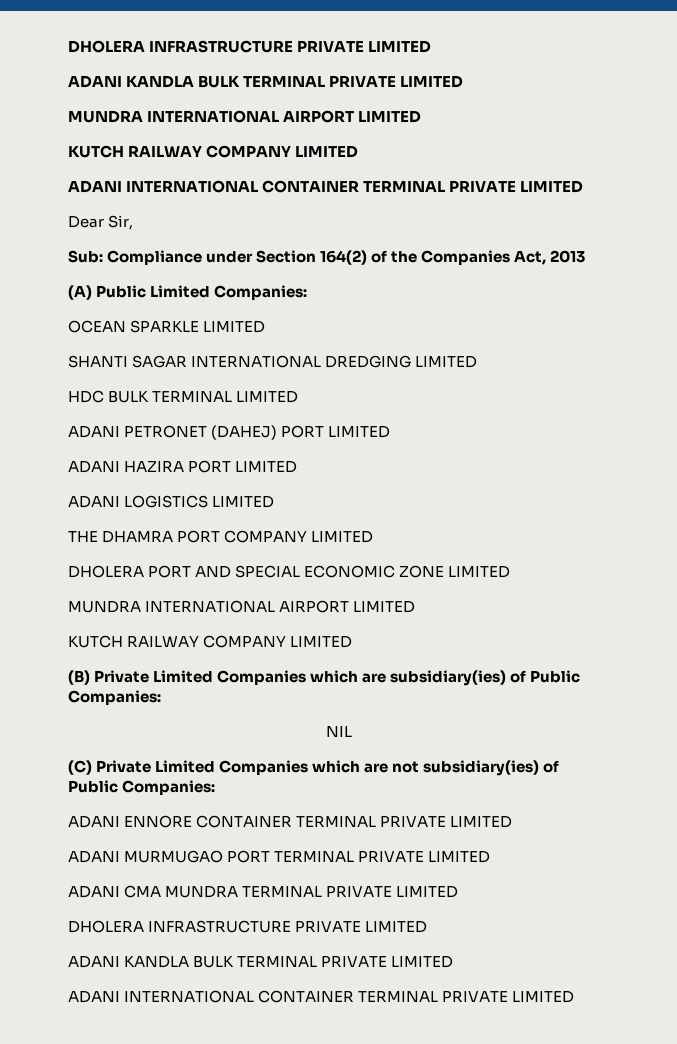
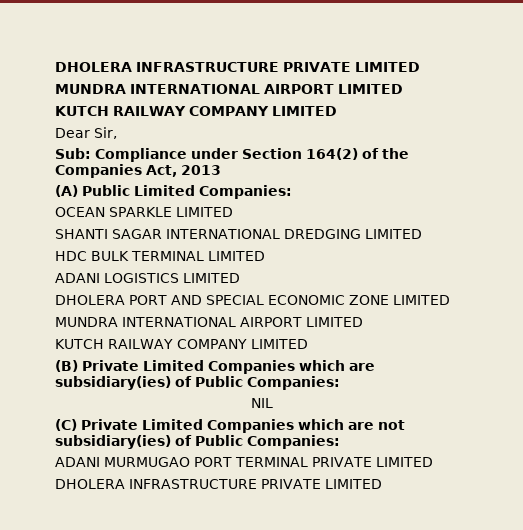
[68,40,432,53] [68,75,464,88] [68,110,422,123] [68,145,359,158] [68,180,584,193] DHOLERA INFRASTRUCTURE PRIVATE LIMITED // ADANI KANDLA BULK TERMINAL PRIVATE LIMITED // MUNDRA INTERNATIONAL AIRPORT LIMITED // KUTCH RAILWAY COMPANY LIMITED // ADANI INTERNATIONAL CONTAINER TERMINAL PRIVATE LIMITED -> [55,62,420,72] [55,84,403,94] [55,106,337,116] DHOLERA INFRASTRUCTURE PRIVATE LIMITED // MUNDRA INTERNATIONAL AIRPORT LIMITED // KUTCH RAILWAY COMPANY LIMITED
[124,425,391,440] [68,460,298,473] [68,495,275,508] [68,530,308,543] PETRONET (DAHEJ) PORT LIMITED // ADANI HAZIRA PORT LIMITED // ADANI LOGISTICS LIMITED // THE DHAMRA PORT COMPANY -> [104,273,179,283] LOGISTICS
[68,815,513,828] // ADANI ENNORE CONTAINER TERMINAL PRIVATE LIMITED -> (340, 442) none
[68,885,459,898] [68,920,428,933] [68,956,454,968] [68,990,439,1003] ADANI CMA MUNDRA TERMINAL PRIVATE LIMITED // DHOLERA INFRASTRUCTURE PRIVATE LIMITED // ADANI KANDLA BULK TERMINAL PRIVATE LIMITED // ADANI INTERNATIONAL CONTAINER TERMINAL -> [55,479,257,489] DHOLERA INFRASTRUCTURE

